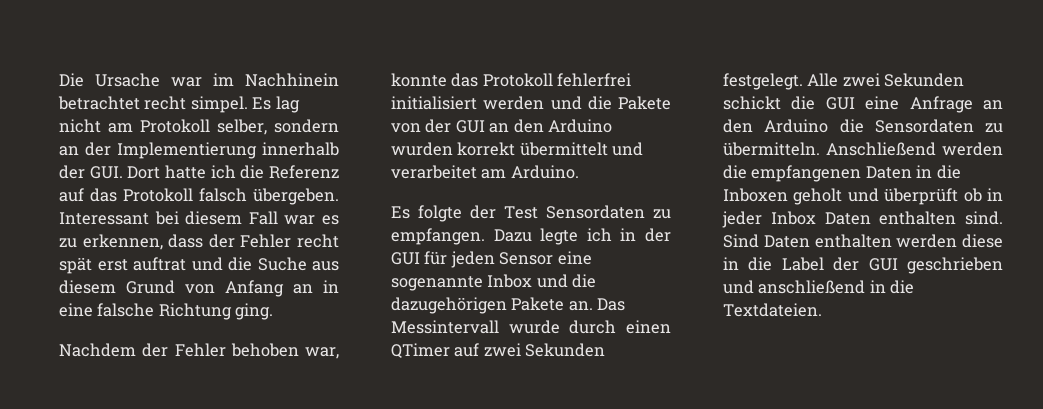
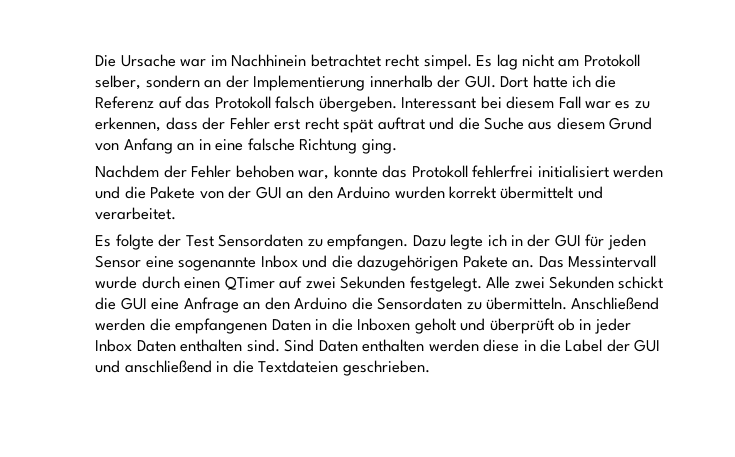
(292, 241) none -> [274,119,301,130] erst
[97,259,128,271] erst -> (374, 126) none
[390,165,579,179] verarbeitet am Arduino. -> [95,207,177,220] verarbeitet.
[907,257,1003,274] geschrieben -> (661, 345) none
[722,303,822,317] Textdateien. -> [258,360,430,376] Textdateien geschrieben.

